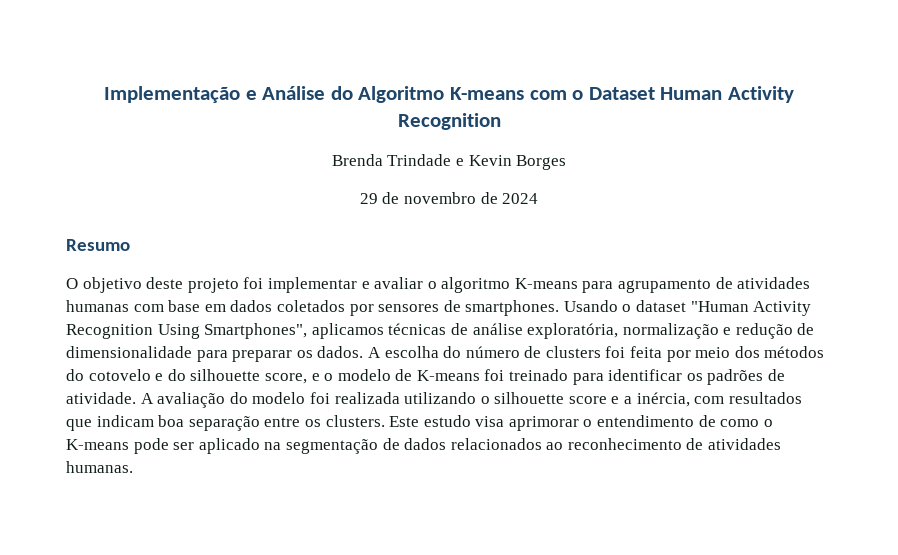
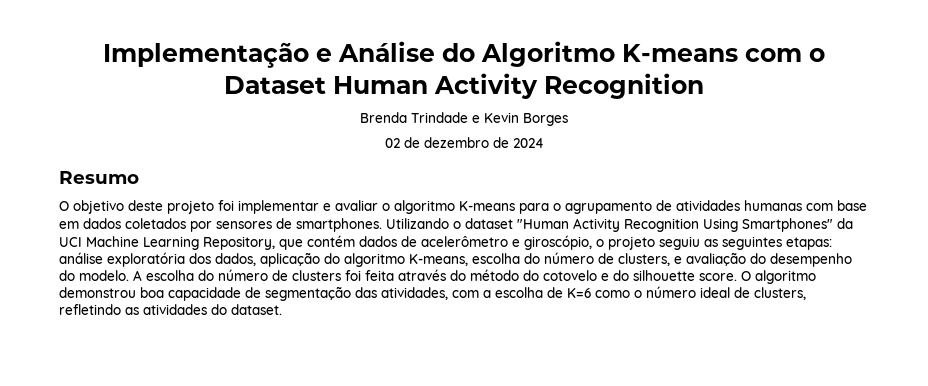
[359,192,476,204] 29 de novembro -> [384,137,489,148] 02 de dezembro
(614, 287) none -> [553,203,561,211] o
[563,300,618,312] Usando -> [386,218,449,229] Utilizando
[204,323,815,339] [66,346,364,362] Smartphones", aplicamos técnicas de análise exploratória, normalização e redução de dimensionalidade para preparar os dados. -> [742,218,853,232] [59,235,832,250] [59,252,852,267] [59,270,129,281] Smartphones" da UCI Machine Learning Repository, que contém dados de acelerômetro e giroscópio, o projeto seguiu as seguintes etapas: análise exploratória dos dados, aplicação do algoritmo K-means, escolha do número de clusters, e avaliação do desempenho do modelo.
[666,346,825,362] por meio dos métodos -> [398,269,519,281] através do método
[264,369,786,385] [66,392,802,408] [66,415,773,431] [66,438,782,454] [66,461,133,473] score, e o modelo de K-means foi treinado para identificar os padrões de atividade. A avaliação do modelo foi realizada utilizando o silhouette score e a inércia, com resultados que indicam boa separação entre os clusters. Este estudo visa aprimorar o entendimento de como o K-means pode ser aplicado na segmentação de dados relacionados ao reconhecimento de atividades humanas. -> [699,270,816,284] [59,286,806,301] [59,304,282,315] score. O algoritmo demonstrou boa capacidade de segmentação das atividades, com a escolha de K=6 como o número ideal de clusters, refletindo as atividades do dataset.

